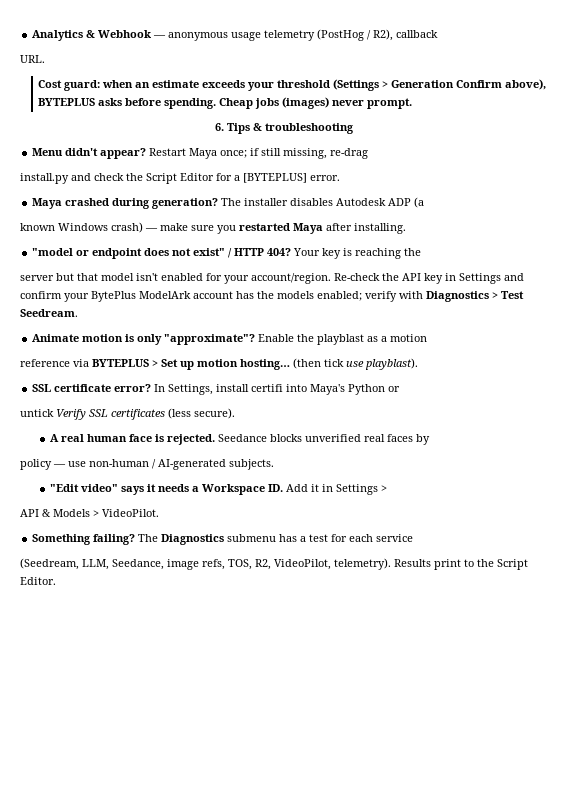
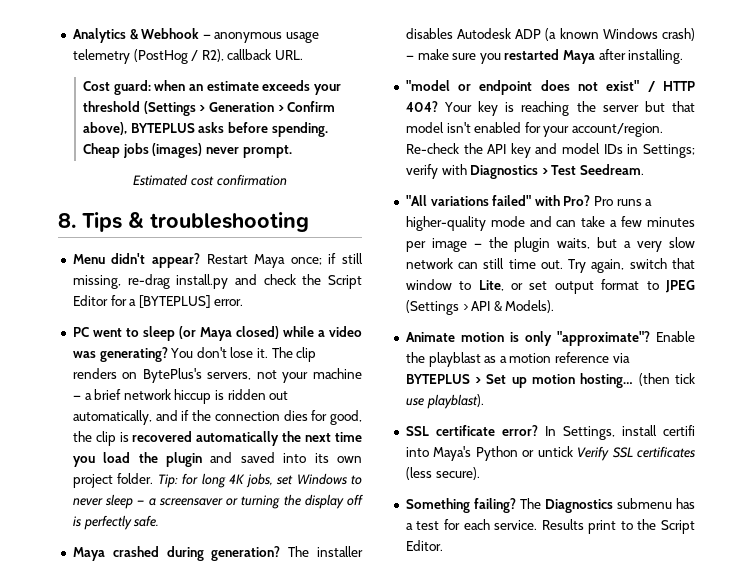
(439, 34) // -> (272, 54) none
(455, 84) none -> [277,105,284,112] >
[214,123,224,131] 6. -> [133,174,287,186] [58,213,76,228] Estimated cost confirmation // 8.
(369, 153) // -> (170, 281) none
(340, 178) none -> [72,326,362,341] [72,347,317,362] [72,368,362,383] [72,389,289,404] [72,410,362,425] [72,431,363,446] [72,452,363,467] [72,473,362,488] [72,494,363,509] [72,515,160,530] // PC went to sleep (or Maya closed) while a video was generating? You don't lose it. The clip renders on BytePlus's servers, not your machine — a brief network hiccup is ridden out automatically, and if the connection dies for good, the clip is recovered automatically the next time you load the plugin and saved into its own project folder. Tip: for long 4K jobs, set Windows to never sleep — a screensaver or turning the display off is perfectly safe.
(425, 202) // -> (557, 34) none
(422, 252) // -> (596, 106) none
[445,273,524,284] [20,291,362,302] in Settings and confirm your BytePlus ModelArk account has the models enabled; -> [535,143,695,158] and model IDs in Settings;
(78, 313) none -> [405,195,653,206] [405,216,695,231] [405,237,695,252] [405,258,695,273] [405,279,695,294] [405,300,555,315] // "All variations failed" with Pro? Pro runs a higher-quality mode and can take a few minutes per image — the plugin waits, but a very slow network can still time out. Try again, switch that window to Lite, or set output format to JPEG (Settings > API & Models).
(428, 338) // -> (552, 358) none
(401, 389) // -> (535, 453) none
[50,434,431,445] [20,459,274,470] [50,484,388,495] [20,509,159,517] // A real human face is rejected. Seedance blocks unverified real faces by // policy — use non-human / AI-generated subjects. // "Edit video" says it needs a Workspace ID. Add it in Settings > // API & Models > VideoPilot. -> (480, 473) none
[376,534,414,542] [20,558,391,570] service // (Seedream, LLM, Seedance, image refs, TOS, R2, VideoPilot, telemetry). -> [494,520,538,530] service.

